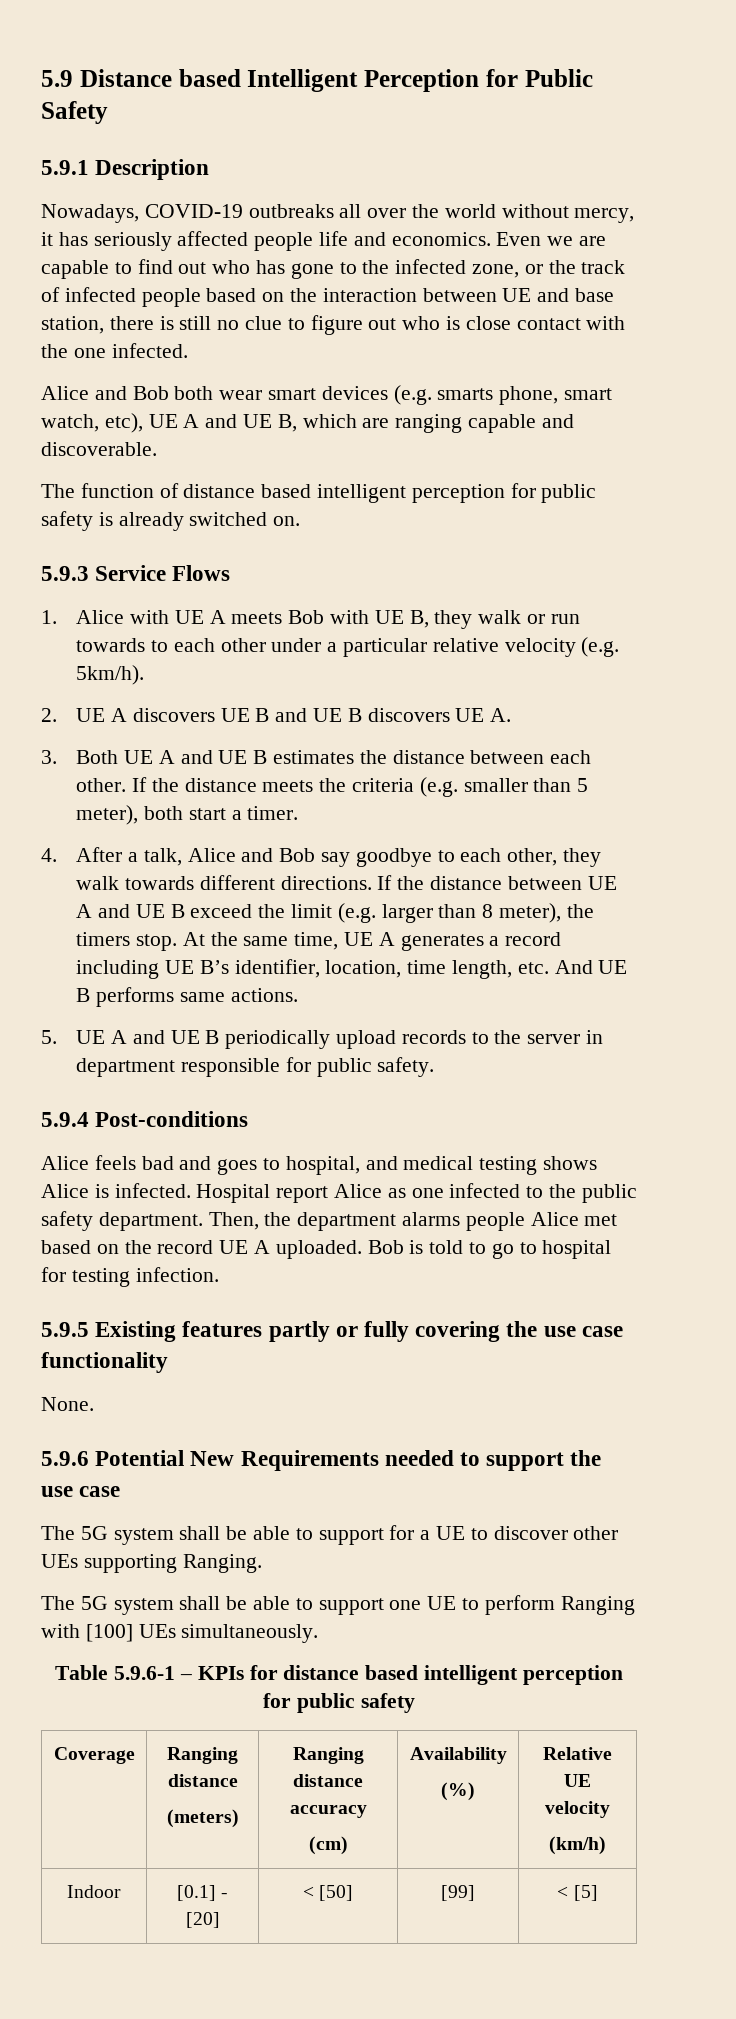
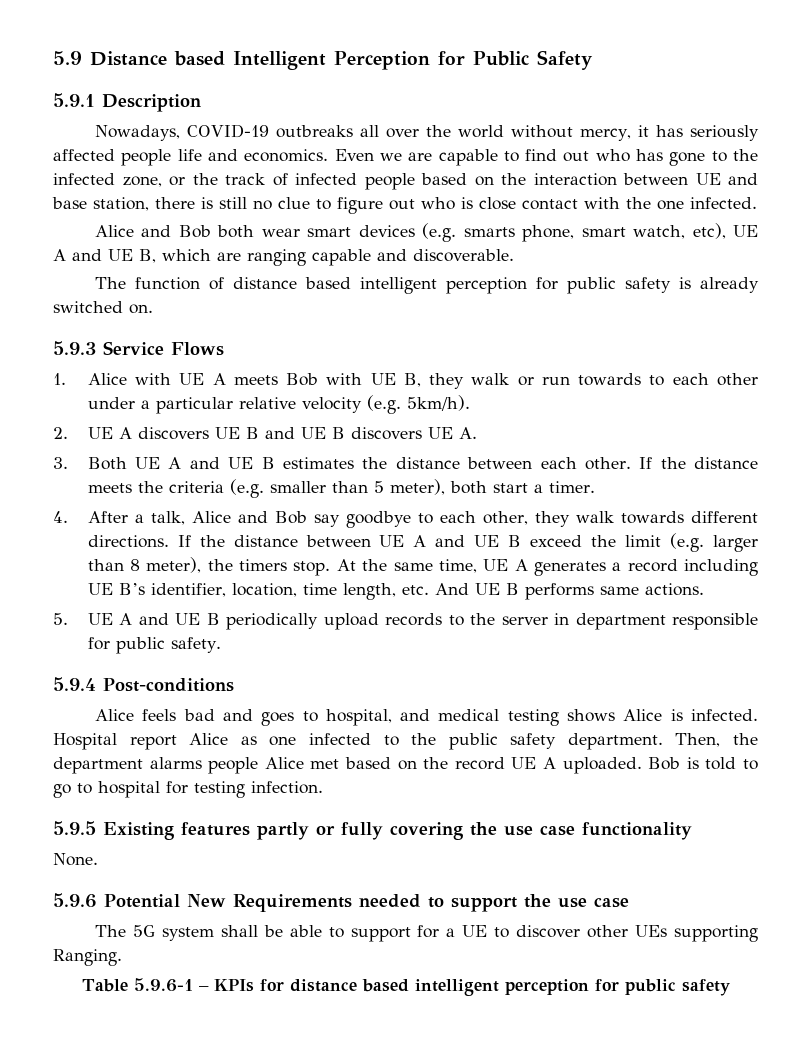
[41,1595,635,1615] [41,1624,319,1643] // The 5G system shall be able to support one UE to perform Ranging with [100] UEs simultaneously. -> (122, 957) none
[53,1747,135,1764] [167,1747,238,1764] [167,1774,238,1787] [166,1809,239,1828] [292,1747,364,1764] [293,1774,363,1787] [289,1805,367,1818] [308,1836,348,1855] [409,1747,507,1764] [441,1782,475,1801] [543,1747,612,1760] [564,1774,591,1787] [545,1801,610,1818] [549,1836,606,1855] [67,1885,121,1898] [176,1885,229,1901] [185,1912,220,1928] [302,1885,354,1901] [441,1885,475,1901] [557,1885,598,1901] // Coverage | Ranging distance // (meters) | Ranging distance accuracy // (cm) | Availability // (%) | Relative UE velocity // (km/h) // Indoor | [0.1] - [20] | < [50] | [99] | < [5] -> (730, 987) none

